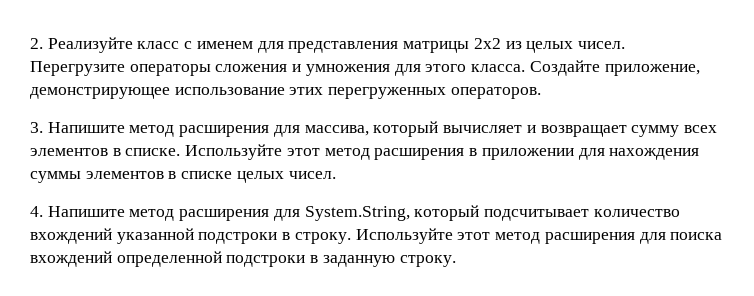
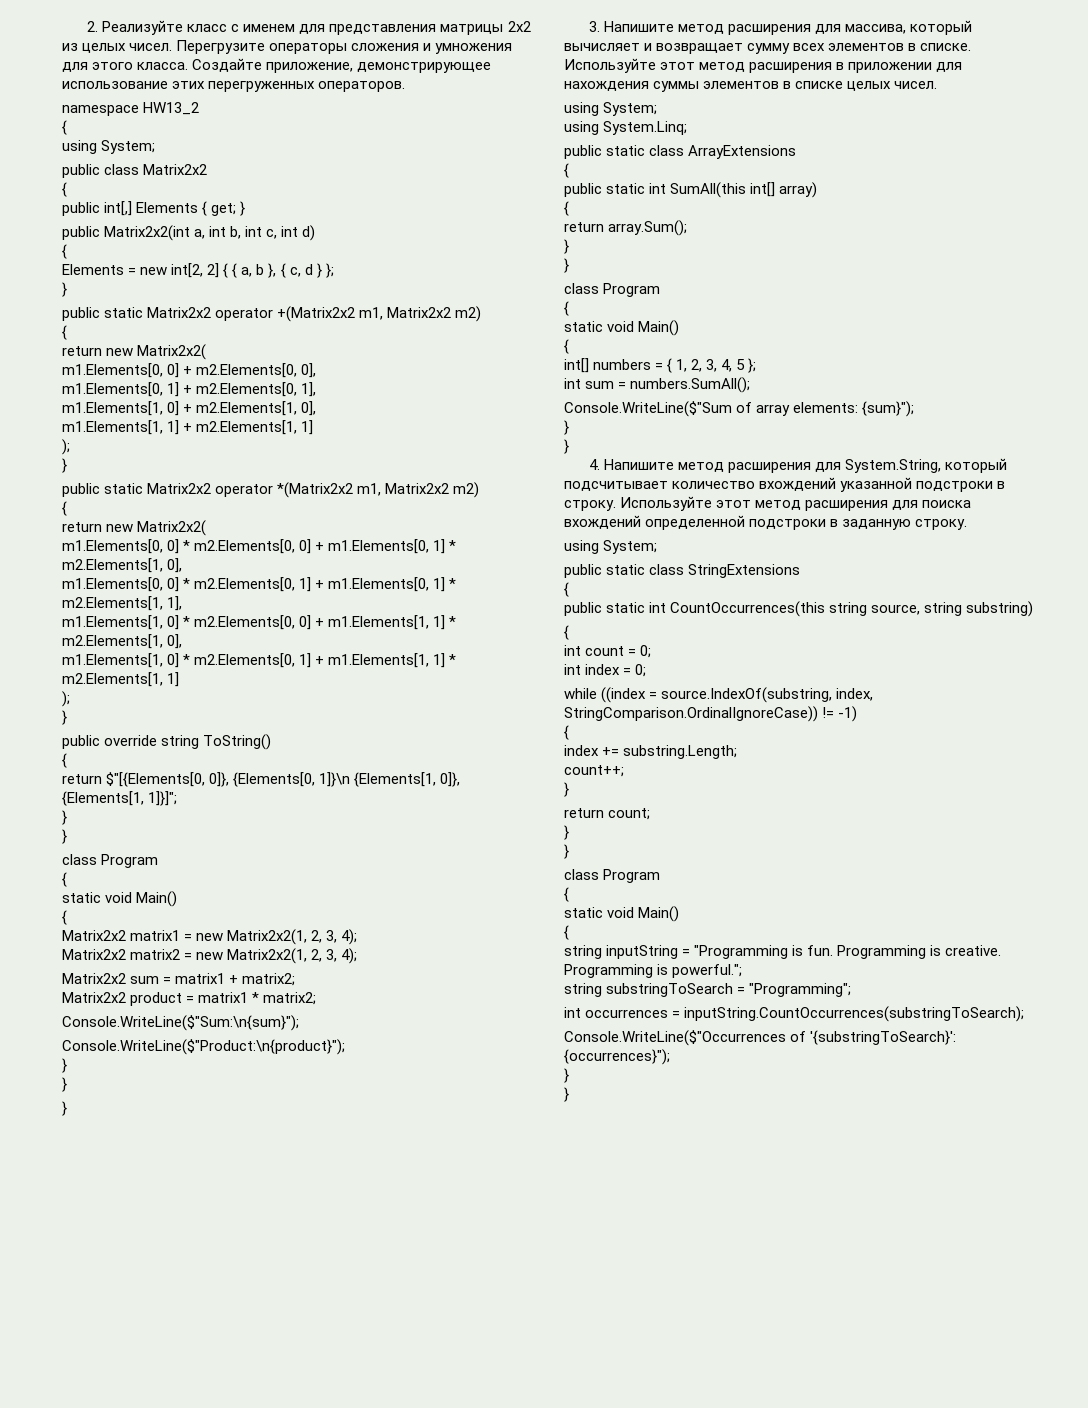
(541, 93) none -> [62,102,200,116] [62,120,67,135] [62,140,156,154] [62,164,208,178] [62,182,67,197] [62,201,246,216] [62,225,316,241] [62,244,67,259] [62,263,334,278] [62,282,67,297] [62,306,482,322] [62,325,67,340] [62,344,207,360] [62,363,317,378] [62,382,317,397] [62,401,317,416] [62,420,314,435] [62,439,70,455] [62,458,67,473] [62,482,480,498] [62,501,67,516] [62,520,207,536] [62,539,457,554] [62,558,183,573] [62,577,457,592] [62,596,183,611] [62,615,457,630] [62,634,183,649] [62,653,457,668] [62,672,180,687] [62,691,70,707] [62,710,67,725] [62,734,272,750] [62,753,67,768] [62,772,461,787] [62,791,178,806] [62,810,67,825] [62,829,67,844] [62,854,159,868] [62,872,67,887] [62,891,178,907] [62,910,67,925] [62,929,358,945] [62,948,358,964] [62,973,296,986] [62,992,317,1006] [62,1015,299,1031] [62,1039,345,1055] [62,1058,67,1073] [62,1077,67,1092] [62,1101,67,1116] // namespace HW13_2 // { // using System; // public class Matrix2x2 // { // public int[,] Elements { get; } // public Matrix2x2(int a, int b, int c, int d) // { // Elements = new int[2, 2] { { a, b }, { c, d } }; // } // public static Matrix2x2 operator +(Matrix2x2 m1, Matrix2x2 m2) // { // return new Matrix2x2( // m1.Elements[0, 0] + m2.Elements[0, 0], // m1.Elements[0, 1] + m2.Elements[0, 1], // m1.Elements[1, 0] + m2.Elements[1, 0], // m1.Elements[1, 1] + m2.Elements[1, 1] // ); // } // public static Matrix2x2 operator *(Matrix2x2 m1, Matrix2x2 m2) // { // return new Matrix2x2( // m1.Elements[0, 0] * m2.Elements[0, 0] + m1.Elements[0, 1] * m2.Elements[1, 0], // m1.Elements[0, 0] * m2.Elements[0, 1] + m1.Elements[0, 1] * m2.Elements[1, 1], // m1.Elements[1, 0] * m2.Elements[0, 0] + m1.Elements[1, 1] * m2.Elements[1, 0], // m1.Elements[1, 0] * m2.Elements[0, 1] + m1.Elements[1, 1] * m2.Elements[1, 1] // ); // } // public override string ToString() // { // return $"[{Elements[0, 0]}, {Elements[0, 1]}\n {Elements[1, 0]}, {Elements[1, 1]}]"; // } // } // class Program // { // static void Main() // { // Matrix2x2 matrix1 = new Matrix2x2(1, 2, 3, 4); // Matrix2x2 matrix2 = new Matrix2x2(1, 2, 3, 4); // Matrix2x2 sum = matrix1 + matrix2; // Matrix2x2 product = matrix1 * matrix2; // Console.WriteLine($"Sum:\n{sum}"); // Console.WriteLine($"Product:\n{product}"); // } // } // }
(336, 175) none -> [564,102,658,116] [564,121,688,135] [564,145,797,159] [564,163,569,178] [564,182,818,198] [564,201,569,216] [564,220,688,236] [564,239,569,254] [564,258,569,273] [564,283,661,297] [564,301,569,316] [564,320,680,336] [564,339,569,354] [564,358,757,373] [564,377,751,393] [564,401,915,417] [564,420,569,435] [564,439,569,454] // using System; // using System.Linq; // public static class ArrayExtensions // { // public static int SumAll(this int[] array) // { // return array.Sum(); // } // } // class Program // { // static void Main() // { // int[] numbers = { 1, 2, 3, 4, 5 }; // int sum = numbers.SumAll(); // Console.WriteLine($"Sum of array elements: {sum}"); // } // }
(456, 261) none -> [564,540,658,554] [564,564,801,578] [564,582,569,597] [564,601,1034,617] [564,625,569,640] [564,645,652,658] [564,664,647,677] [564,687,874,703] [564,706,858,722] [564,725,569,740] [564,745,738,759] [564,765,624,777] [564,782,569,797] [564,808,651,820] [564,825,569,840] [564,844,569,859] [564,869,661,883] [564,887,569,902] [564,906,680,922] [564,925,569,940] [564,945,1002,959] [564,964,743,978] [564,983,852,997] [564,1006,1025,1022] [564,1030,957,1046] [564,1049,670,1065] [564,1068,569,1083] [564,1087,569,1102] // using System; // public static class StringExtensions // { // public static int CountOccurrences(this string source, string substring) // { // int count = 0; // int index = 0; // while ((index = source.IndexOf(substring, index, StringComparison.OrdinalIgnoreCase)) != -1) // { // index += substring.Length; // count++; // } // return count; // } // } // class Program // { // static void Main() // { // string inputString = "Programming is fun. Programming is creative. Programming is powerful."; // string substringToSearch = "Programming"; // int occurrences = inputString.CountOccurrences(substringToSearch); // Console.WriteLine($"Occurrences of '{substringToSearch}': {occurrences}"); // } // }

